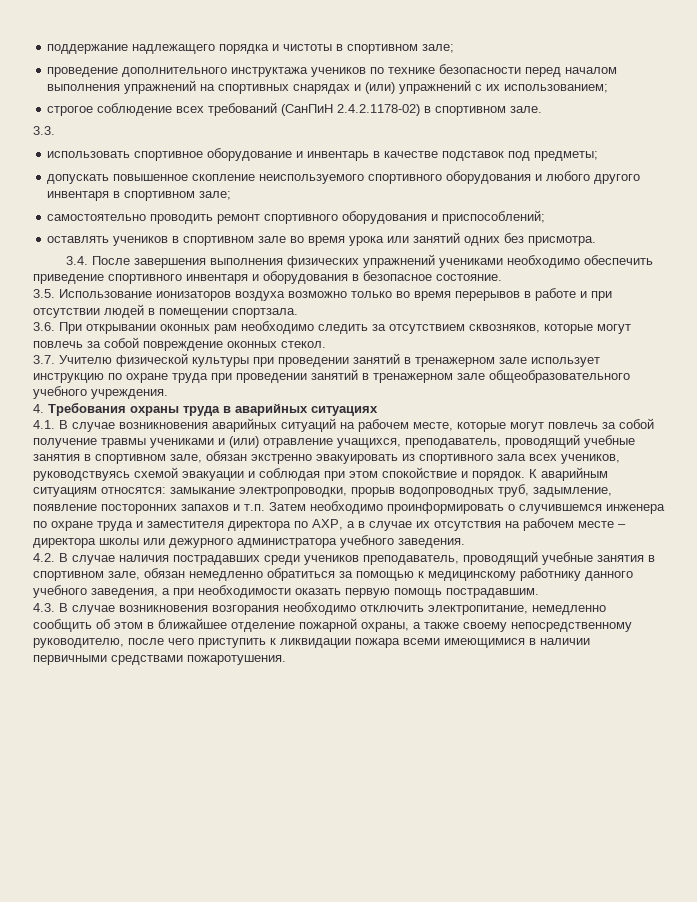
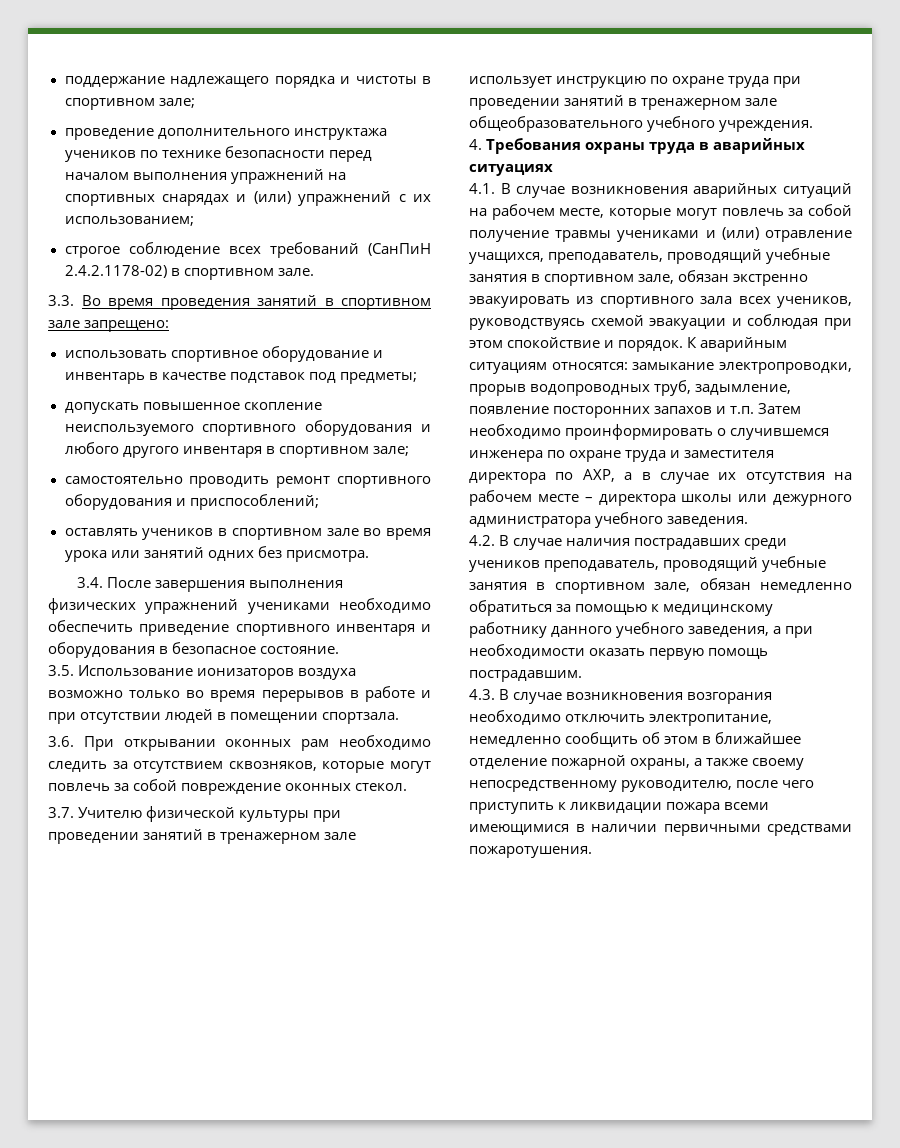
(55, 130) none -> [81,295,431,310] [48,320,170,332] Во время проведения занятий в спортивном зале запрещено:

